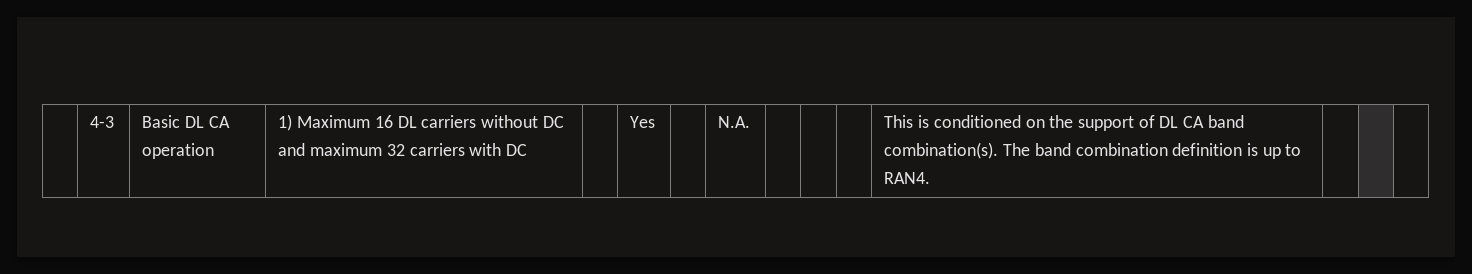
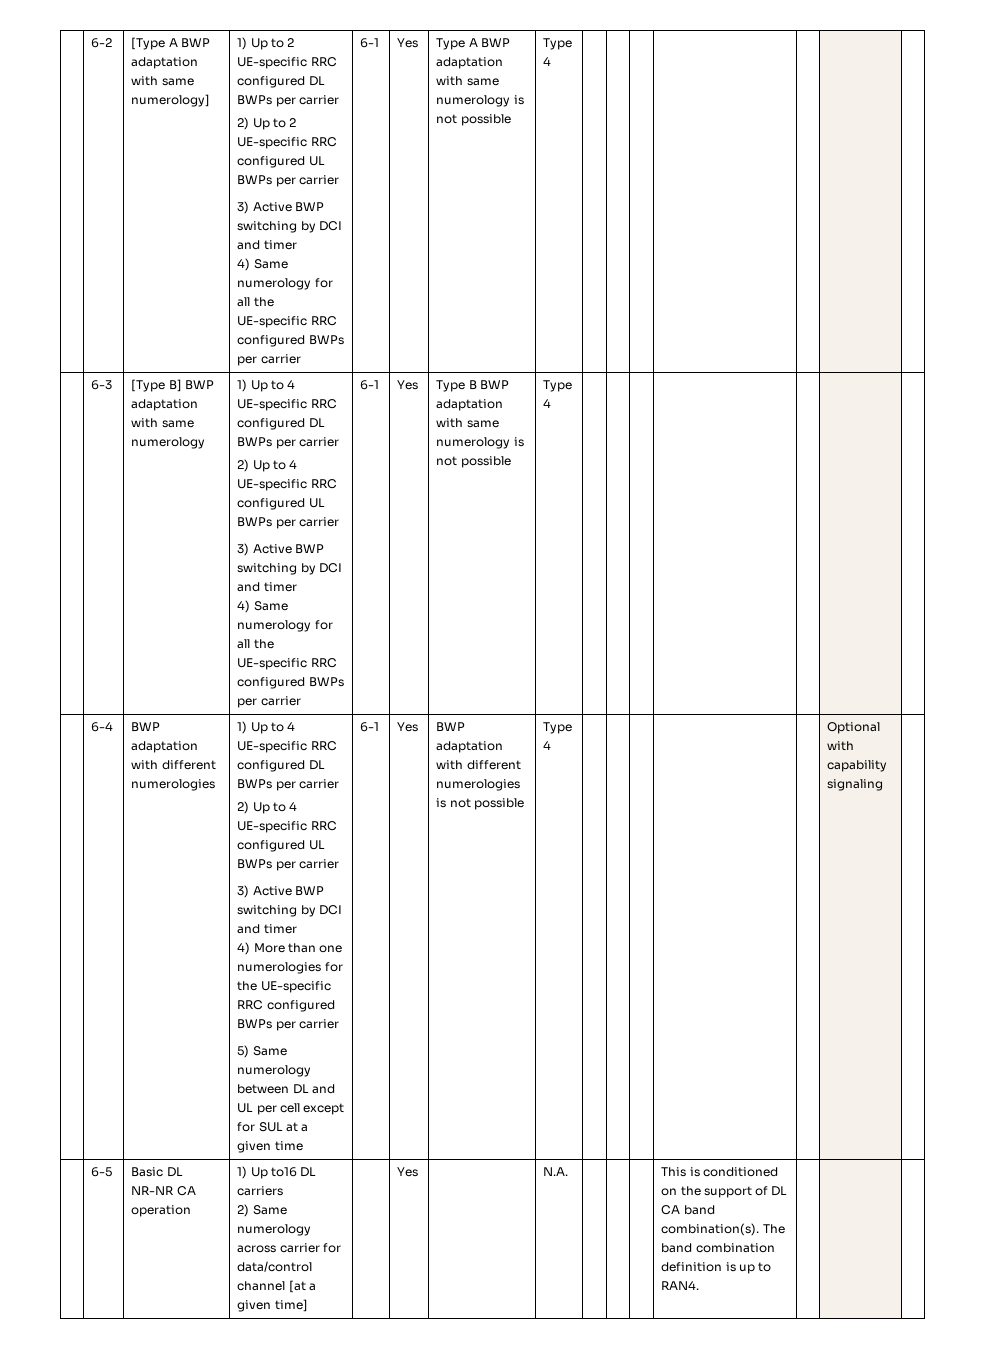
[90,116,115,128] | 4-3 -> [91,38,113,48] [131,37,210,50] [131,57,199,69] [131,76,194,86] [131,94,211,107] [237,37,295,50] [237,57,337,69] [237,76,325,88] [237,95,339,107] [237,117,297,130] [237,137,337,149] [237,156,325,168] [237,175,339,187] [237,201,324,214] [237,221,342,233] [237,240,297,250] [237,258,288,271] [237,278,333,290] [237,297,274,307] [237,316,337,328] [237,335,344,347] [237,354,301,366] [360,38,380,48] [397,38,419,48] [436,38,510,50] [436,57,504,69] [436,76,499,86] [436,95,524,107] [436,114,511,126] [543,38,573,50] [543,57,552,66] [91,380,113,390] [131,379,214,392] [131,399,199,411] [131,418,194,428] [131,437,206,449] [237,379,296,392] [237,399,337,411] [237,418,325,430] [237,437,339,449] [237,459,298,472] [237,479,337,491] [237,498,325,510] [237,517,339,529] [237,543,324,556] [237,563,342,575] [237,582,297,592] [237,600,288,613] [237,620,333,632] [237,639,274,649] [237,658,337,670] [237,677,344,689] [237,696,301,708] [360,380,380,390] [397,380,419,390] [436,380,509,392] [436,399,504,411] [436,418,499,428] [436,437,524,449] [436,456,511,468] [543,380,573,392] [543,399,552,408] [91,722,114,732] [131,722,161,732] [131,741,199,753] [131,760,216,770] [131,779,216,791] [237,721,296,734] [237,741,337,753] [237,760,325,772] [237,779,339,791] [237,801,298,814] [237,821,337,833] [237,840,325,852] [237,859,339,871] [237,885,324,898] [237,905,342,917] [237,924,297,934] [237,942,343,955] [237,962,343,974] [237,981,331,993] [237,1000,335,1012] [237,1019,339,1031] [237,1045,287,1058] [237,1065,312,1077] [237,1084,335,1094] [237,1103,345,1115] [237,1122,309,1132] [237,1141,303,1153] [360,722,380,732] [397,722,419,732] [436,722,466,732] [436,741,504,753] [436,760,521,770] [436,779,521,791] [436,798,524,810] [543,722,573,734] [543,741,552,750] [827,722,881,734] [827,741,855,751] [827,760,888,772] [827,779,884,791] [91,1167,113,1177] | 6-2 | [Type A BWP adaptation with same numerology] | 1) Up to 2 UE-specific RRC configured DL BWPs per carrier // 2) Up to 2 UE-specific RRC configured UL BWPs per carrier // 3) Active BWP switching by DCI and timer // 4) Same numerology for all the UE-specific RRC configured BWPs per carrier | 6-1 | Yes | Type A BWP adaptation with same numerology is not possible | Type 4 | | | | | | | // | 6-3 | [Type B] BWP adaptation with same numerology | 1) Up to 4 UE-specific RRC configured DL BWPs per carrier // 2) Up to 4 UE-specific RRC configured UL BWPs per carrier // 3) Active BWP switching by DCI and timer // 4) Same numerology for all the UE-specific RRC configured BWPs per carrier | 6-1 | Yes | Type B BWP adaptation with same numerology is not possible | Type 4 | | | | | | | // | 6-4 | BWP adaptation with different numerologies | 1) Up to 4 UE-specific RRC configured DL BWPs per carrier // 2) Up to 4 UE-specific RRC configured UL BWPs per carrier // 3) Active BWP switching by DCI and timer // 4) More than one numerologies for the UE-specific RRC configured BWPs per carrier // 5) Same numerology between DL and UL per cell except for SUL at a given time | 6-1 | Yes | BWP adaptation with different numerologies is not possible | Type 4 | | | | | | Optional with capability signaling | // | 6-5
(205, 122) none -> [131,1186,175,1195] NR-NR
[297,115,393,128] Maximum 16 -> [250,1167,297,1179] Up to16
[480,115,564,128] [278,143,527,156] without DC and maximum 32 carriers with DC -> [237,1204,287,1217] [237,1224,312,1236] [237,1243,341,1253] [237,1261,313,1272] [237,1280,316,1293] [237,1299,308,1312] // 2) Same numerology across carrier for data/control channel [at a given time]

